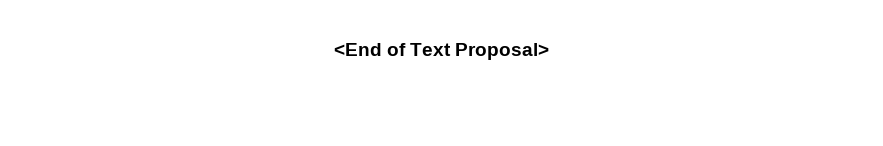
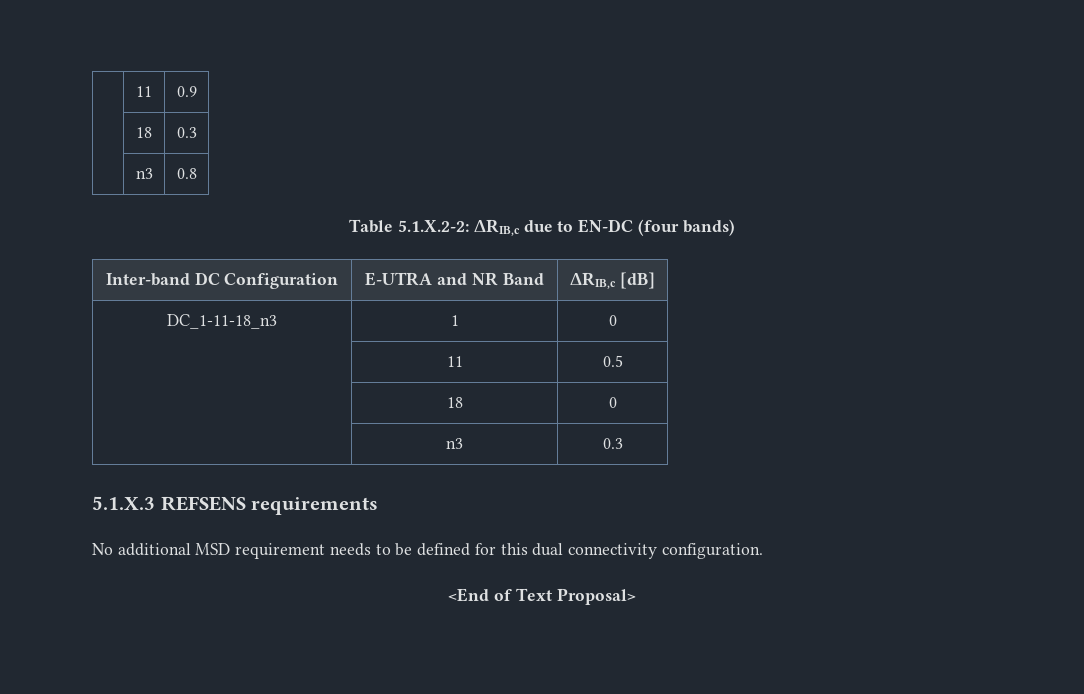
(333, 49) none -> [136,86,152,97] [176,86,197,97] [136,127,152,138] [176,127,197,138] [135,168,153,179] [176,168,197,179] [349,219,735,236] [105,272,339,289] [365,272,544,286] [570,272,655,289] [167,314,277,329] [450,315,459,326] [608,315,617,326] [446,356,463,367] [602,355,623,367] [446,397,463,408] [608,397,617,408] [446,438,463,449] [602,438,623,449] [92,496,379,515] [92,543,763,559] | 11 | 0.9 // | 18 | 0.3 // | n3 | 0.8 // Table 5.1.X.2-2: ΔRIB,c due to EN-DC (four bands) // Inter-band DC Configuration | E-UTRA and NR Band | ΔRIB,c [dB] // DC_1-11-18_n3 | 1 | 0 // | 11 | 0.5 // | 18 | 0 // | n3 | 0.3 // 5.1.X.3 REFSENS requirements // No additional MSD requirement needs to be defined for this dual connectivity configuration. //

